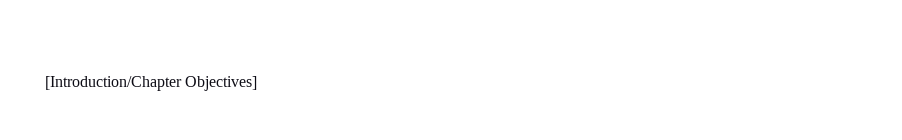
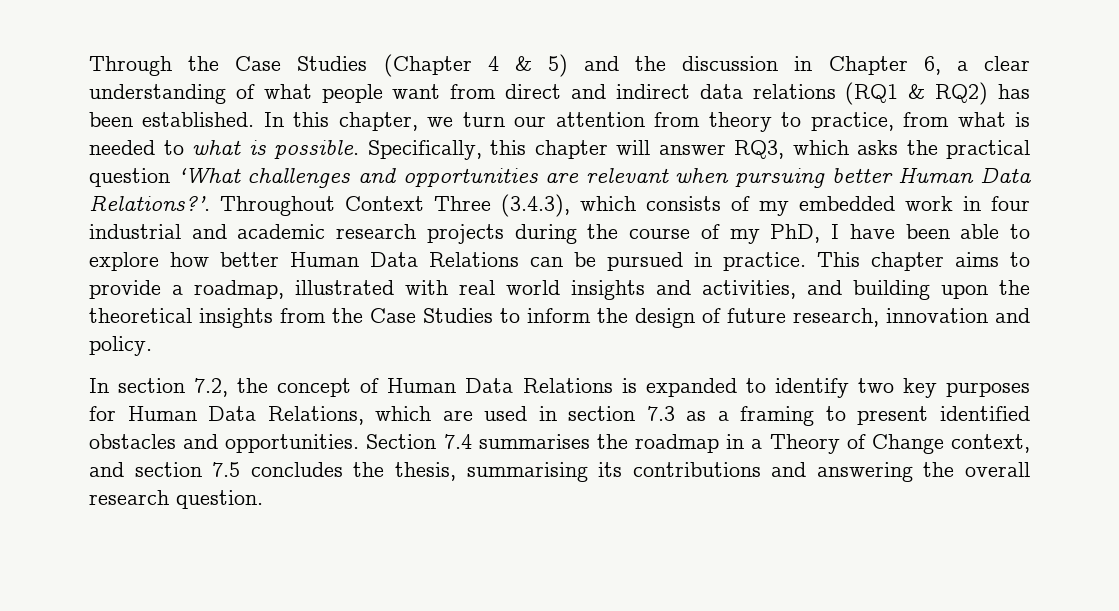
[45,76,258,91] [Introduction/Chapter Objectives] -> [89,54,1030,77] [89,82,1030,105] [89,112,1030,132] [89,140,1030,160] [89,167,1031,188] [89,194,1030,217] [89,224,1031,244] [89,252,1030,271] [89,280,1030,300] [89,308,1030,328] [89,336,152,356] [89,378,1031,398] [89,406,1030,426] [89,434,1031,454] [89,462,1030,482] [89,490,263,509] Through the Case Studies (Chapter 4 & 5) and the discussion in Chapter 6, a clear understanding of what people want from direct and indirect data relations (RQ1 & RQ2) has been established. In this chapter, we turn our attention from theory to practice, from what is needed to what is possible. Specifically, this chapter will answer RQ3, which asks the practical question ‘What challenges and opportunities are relevant when pursuing better Human Data Relations?’. Throughout Context Three (3.4.3), which consists of my embedded work in four industrial and academic research projects during the course of my PhD, I have been able to explore how better Human Data Relations can be pursued in practice. This chapter aims to provide a roadmap, illustrated with real world insights and activities, and building upon the theoretical insights from the Case Studies to inform the design of future research, innovation and policy. // In section 7.2, the concept of Human Data Relations is expanded to identify two key purposes for Human Data Relations, which are used in section 7.3 as a framing to present identified obstacles and opportunities. Section 7.4 summarises the roadmap in a Theory of Change context, and section 7.5 concludes the thesis, summarising its contributions and answering the overall research question.

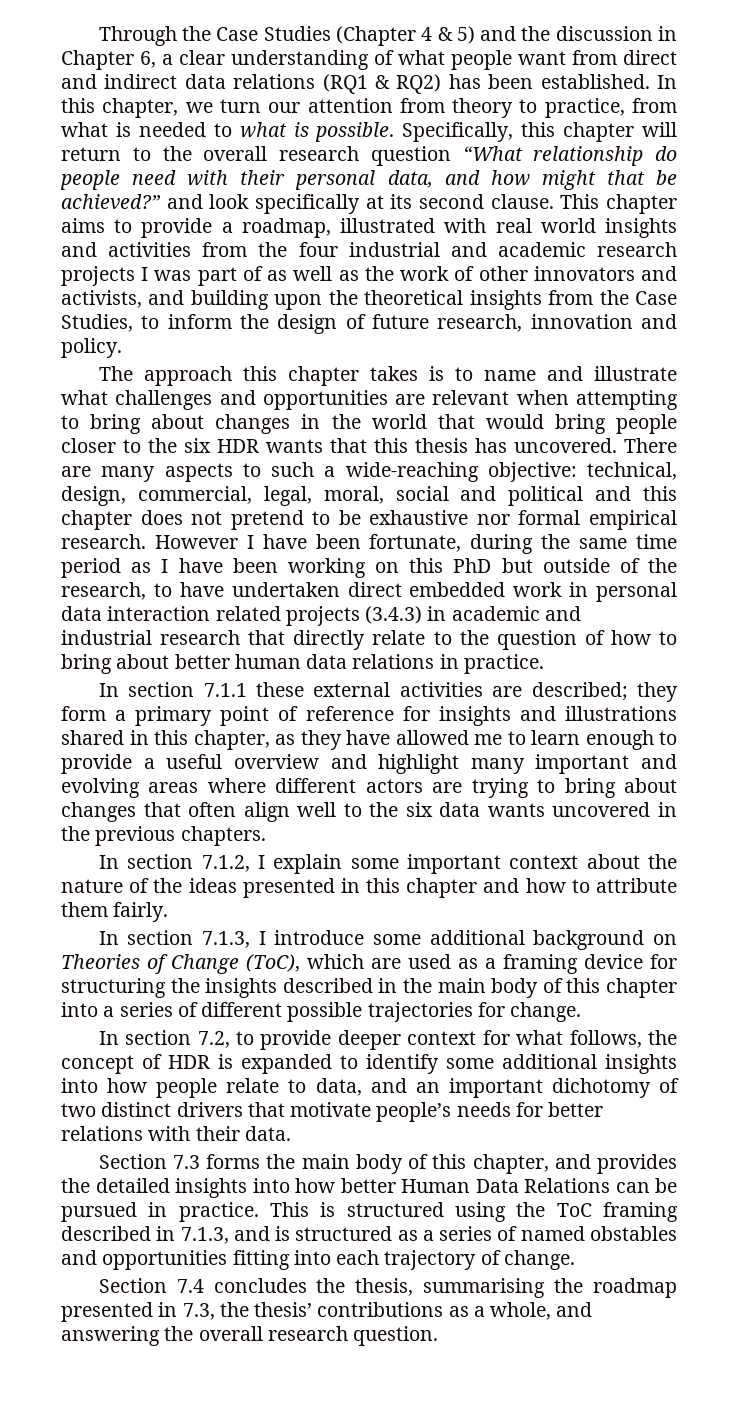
[658,140,1030,159] [89,167,1031,188] [89,194,1030,217] [89,224,1031,244] [89,252,806,271] answer RQ3, which asks the practical question ‘What challenges and opportunities are relevant when pursuing better Human Data Relations?’. Throughout Context Three (3.4.3), which consists of my embedded work in four industrial and academic research projects during the course of my PhD, I have been able to explore how better Human Data Relations can be pursued in practice. -> [61,146,677,166] [60,170,678,190] [61,194,554,214] return to the overall research question “What relationship do people need with their personal data, and how might that be achieved?” and look specifically at its second clause.
[702,280,796,299] activities, -> [108,242,677,257] [61,266,677,286] [61,290,142,308] activities from the four industrial and academic research projects I was part of as well as the work of other innovators and activists,
[423,308,493,323] Studies -> [61,314,133,332] Studies,
[89,378,1031,398] [89,406,1030,426] [89,434,1031,454] [89,462,761,482] In section 7.2, the concept of Human Data Relations is expanded to identify two key purposes for Human Data Relations, which are used in section 7.3 as a framing to present identified obstacles and opportunities. Section 7.4 summarises the roadmap in a Theory of Change context, and section 7.5 concludes the thesis, summarising its contributions -> [98,366,677,386] [61,390,678,410] [61,414,678,434] [61,438,677,453] [61,462,677,482] [61,486,677,506] [61,510,677,530] [61,534,678,554] [61,558,677,578] [61,582,677,602] [61,606,581,626] [61,630,678,650] [61,654,544,674] [98,682,678,702] [61,706,677,726] [61,730,677,750] [61,754,677,774] [61,778,678,798] [61,802,678,822] [61,826,266,846] [98,854,677,874] [61,878,677,898] [61,902,169,922] [98,930,677,950] [61,954,677,974] [61,978,678,998] [61,1002,582,1022] [98,1030,677,1050] [61,1054,677,1074] [61,1078,680,1098] [61,1102,604,1122] [61,1126,291,1141] [98,1154,677,1174] [61,1178,677,1198] [61,1202,678,1222] [61,1226,677,1244] [61,1250,575,1270] [98,1278,677,1298] [61,1302,552,1322] The approach this chapter takes is to name and illustrate what challenges and opportunities are relevant when attempting to bring about changes in the world that would bring people closer to the six HDR wants that this thesis has uncovered. There are many aspects to such a wide-reaching objective: technical, design, commercial, legal, moral, social and political and this chapter does not pretend to be exhaustive nor formal empirical research. However I have been fortunate, during the same time period as I have been working on this PhD but outside of the research, to have undertaken direct embedded work in personal data interaction related projects (3.4.3) in academic and industrial research that directly relate to the question of how to bring about better human data relations in practice. // In section 7.1.1 these external activities are described; they form a primary point of reference for insights and illustrations shared in this chapter, as they have allowed me to learn enough to provide a useful overview and highlight many important and evolving areas where different actors are trying to bring about changes that often align well to the six data wants uncovered in the previous chapters. // In section 7.1.2, I explain some important context about the nature of the ideas presented in this chapter and how to attribute them fairly. // In section 7.1.3, I introduce some additional background on Theories of Change (ToC), which are used as a framing device for structuring the insights described in the main body of this chapter into a series of different possible trajectories for change. // In section 7.2, to provide deeper context for what follows, the concept of HDR is expanded to identify some additional insights into how people relate to data, and an important dichotomy of two distinct drivers that motivate people’s needs for better relations with their data. // Section 7.3 forms the main body of this chapter, and provides the detailed insights into how better Human Data Relations can be pursued in practice. This is structured using the ToC framing described in 7.1.3, and is structured as a series of named obstables and opportunities fitting into each trajectory of change. // Section 7.4 concludes the thesis, summarising the roadmap presented in 7.3, the thesis’ contributions as a whole,

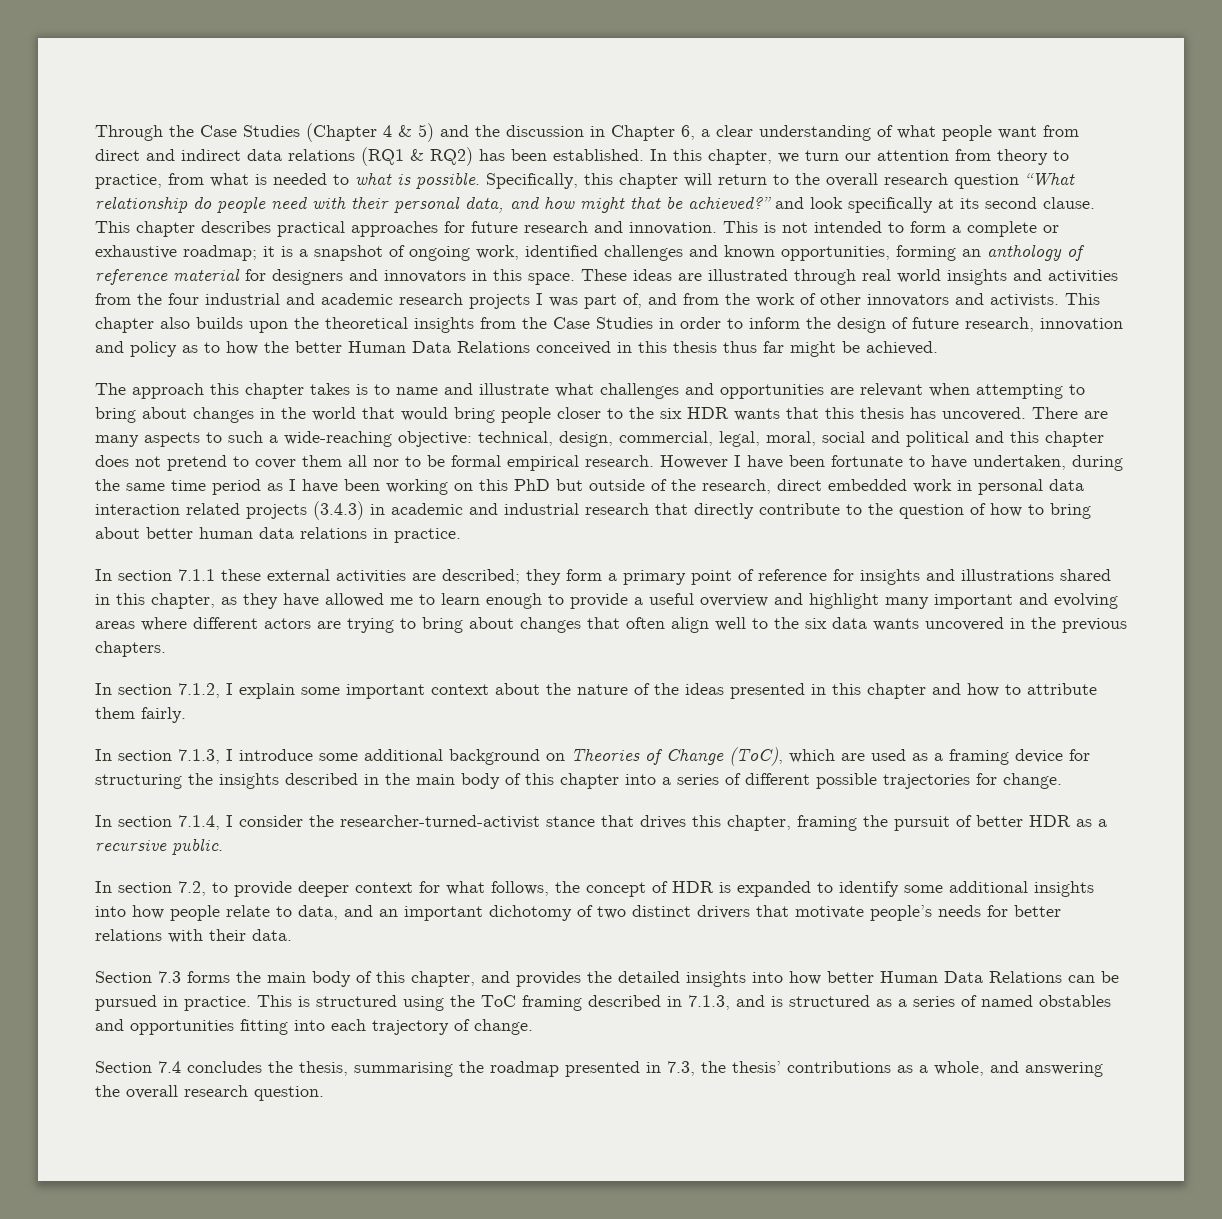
[61,218,487,238] aims to provide a roadmap, illustrated with -> [201,221,1059,237] [95,244,1085,261] [95,268,856,285] describes practical approaches for future research and innovation. This is not intended to form a complete or exhaustive roadmap; it is a snapshot of ongoing work, identified challenges and known opportunities, forming an anthology of reference material for designers and innovators in this space. These ideas are illustrated through
[242,266,359,281] of as well as -> [623,293,719,308] of, and from
[61,290,269,310] activists, and building -> [990,293,1100,307] [95,317,243,333] activists. This chapter also builds
[61,314,133,332] Studies, -> [596,317,721,329] Studies in order
[61,338,122,358] policy. -> [130,341,938,357] policy as to how the better Human Data Relations conceived in this thesis thus far might be achieved.
[338,510,510,525] be exhaustive nor -> [255,455,445,469] cover them all nor to be
[369,534,462,552] fortunate, -> [831,455,1066,470] fortunate to have undertaken,
[153,582,340,597] to have undertaken -> (771, 486) none
[372,630,426,645] relate -> [759,503,840,515] contribute
(582, 1012) none -> [95,815,1107,831] [95,838,223,855] // In section 7.1.4, I consider the researcher-turned-activist stance that drives this chapter, framing the pursuit of better HDR as a recursive public.

